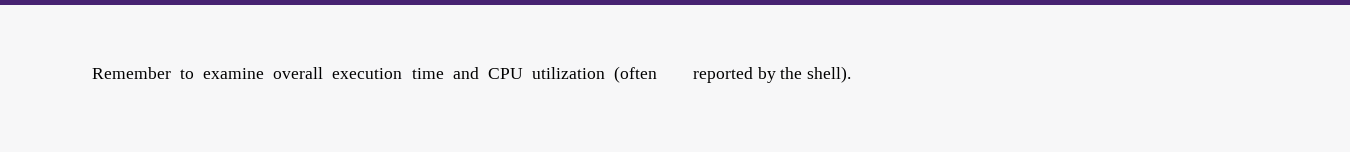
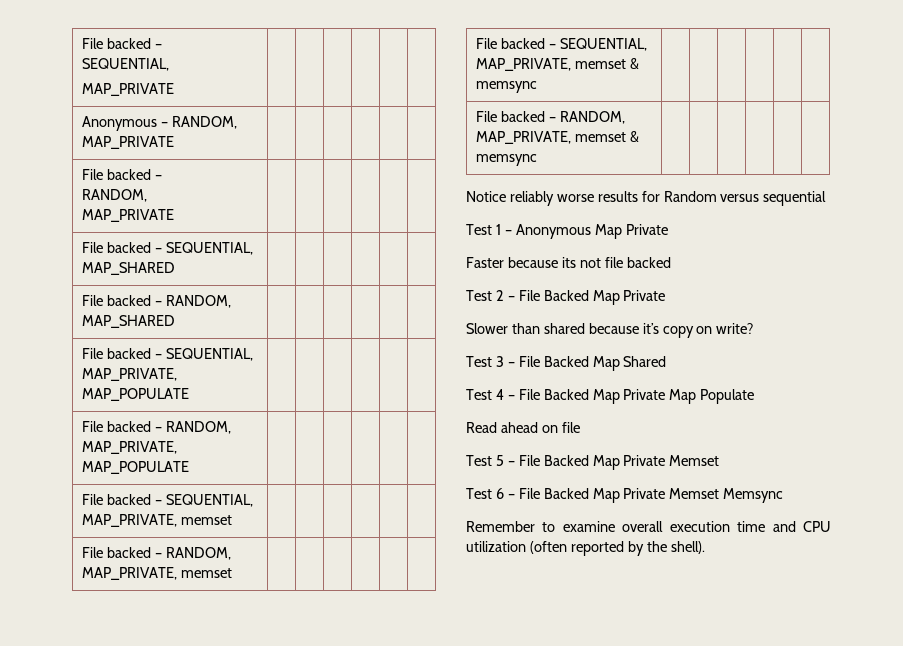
(92, 73) none -> [82,38,163,49] [82,58,170,71] [82,83,175,96] [82,116,238,131] [82,136,175,149] [82,169,163,180] [82,189,148,202] [82,209,175,222] [82,242,254,255] [82,262,176,275] [82,295,232,308] [82,315,176,328] [82,348,254,361] [82,368,178,381] [82,388,190,401] [82,421,232,434] [82,441,178,454] [82,461,190,474] [82,494,254,507] [82,514,233,527] [82,547,232,560] [82,567,233,580] [476,38,648,51] [476,58,640,71] [476,81,538,93] [476,111,626,124] [476,131,640,144] [476,154,538,166] [466,191,827,206] [466,224,668,239] [466,257,671,268] [466,290,666,305] [466,323,754,338] [466,356,667,371] [466,389,755,404] [466,422,580,433] [466,455,720,470] [466,488,784,503] File backed – // SEQUENTIAL, // MAP_PRIVATE | | | | | | // Anonymous – RANDOM, MAP_PRIVATE | | | | | | // File backed – // RANDOM, // MAP_PRIVATE | | | | | | // File backed – SEQUENTIAL, MAP_SHARED | | | | | | // File backed – RANDOM, MAP_SHARED | | | | | | // File backed – SEQUENTIAL, MAP_PRIVATE, MAP_POPULATE | | | | | | // File backed – RANDOM, MAP_PRIVATE, MAP_POPULATE | | | | | | // File backed – SEQUENTIAL, MAP_PRIVATE, memset | | | | | | // File backed – RANDOM, MAP_PRIVATE, memset | | | | | | // File backed – SEQUENTIAL, MAP_PRIVATE, memset & memsync | | | | | | // File backed – RANDOM, MAP_PRIVATE, memset & memsync | | | | | | // Notice reliably worse results for Random versus sequential // Test 1 – Anonymous Map Private // Faster because its not file backed // Test 2 – File Backed Map Private // Slower than shared because it’s copy on write? // Test 3 – File Backed Map Shared // Test 4 – File Backed Map Private Map Populate // Read ahead on file // Test 5 – File Backed Map Private Memset // Test 6 – File Backed Map Private Memset Memsync //

